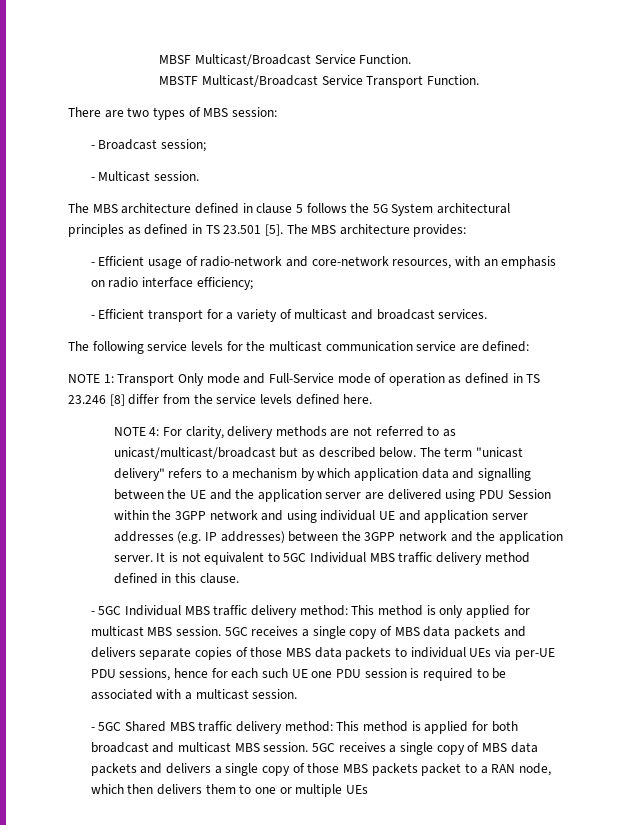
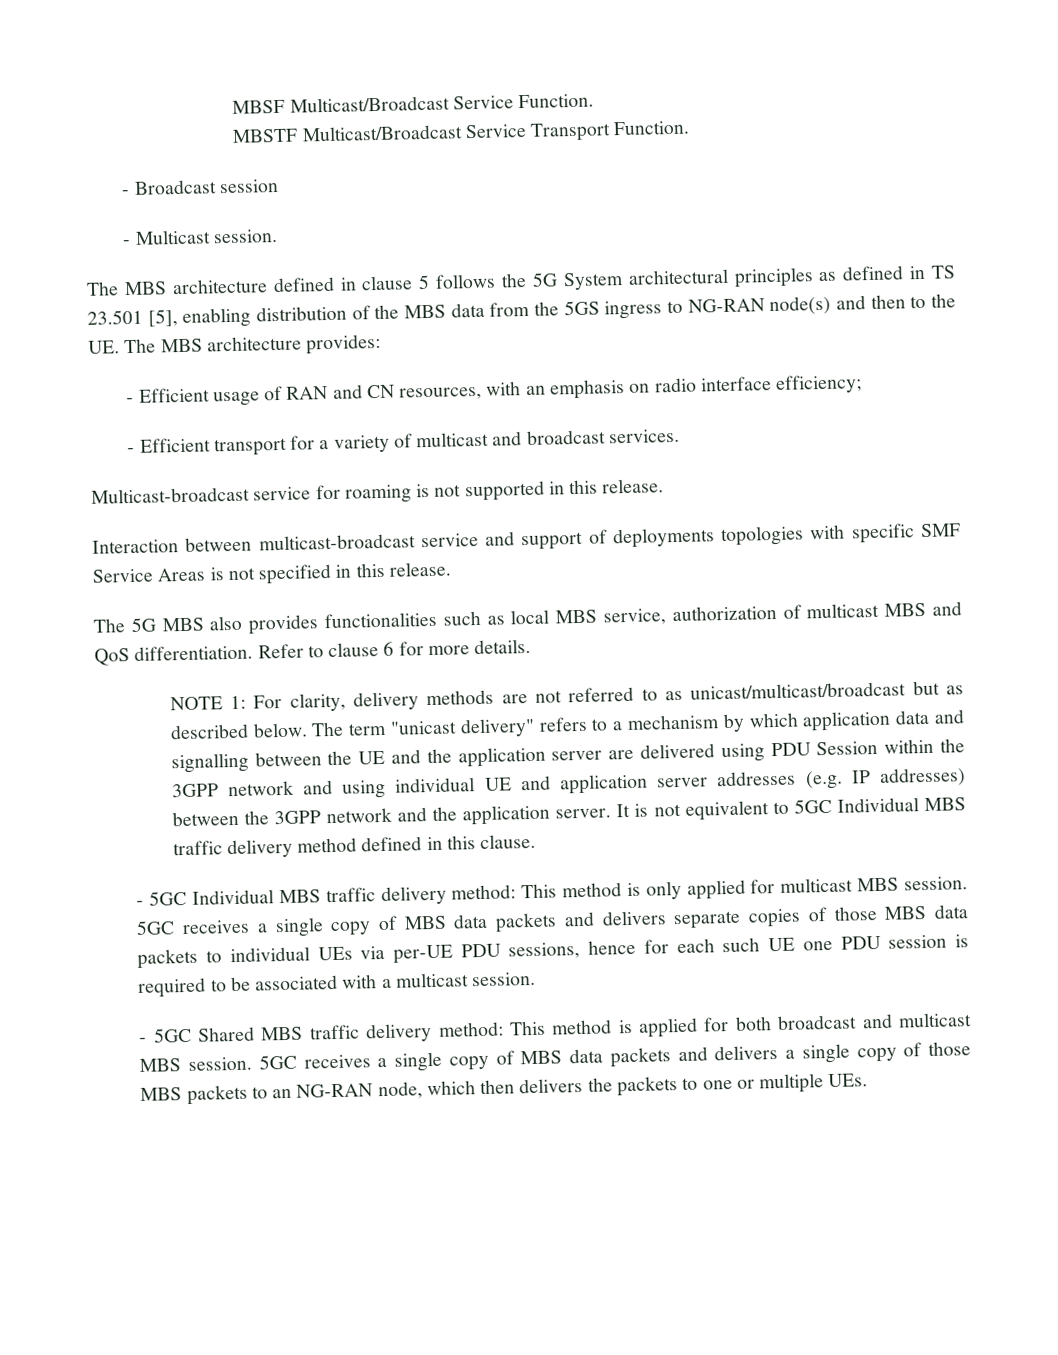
[68,107,277,120] // There are two types of MBS session: -> (691, 128) none
[161,139,207,152] session; -> [218,178,279,194] session
[264,224,283,236] [5]. -> [147,293,956,328] [88,340,120,354] [5], enabling distribution of the MBS data from the 5GS ingress to NG-RAN node(s) and then to the UE.
[200,256,389,267] radio-network and core-network -> [286,384,395,400] RAN and CN
[68,341,530,354] [68,373,541,386] [68,394,373,406] [113,427,160,436] The following service levels for the multicast communication service are defined: // NOTE 1: Transport Only mode and Full-Service mode of operation as defined in TS 23.246 [8] differ from the service levels defined here. // NOTE 4: -> [91,478,665,504] [92,523,961,554] [92,561,451,585] [93,601,962,635] [94,638,532,666] [169,695,247,711] Multicast-broadcast service for roaming is not supported in this release. // Interaction between multicast-broadcast service and support of deployments topologies with specific SMF Service Areas is not specified in this release. // The 5G MBS also provides functionalities such as local MBS service, authorization of multicast MBS and QoS differentiation. Refer to clause 6 for more details. // NOTE 1:
[421,763,516,776] packet to a RAN -> [251,1083,374,1099] to an NG-RAN
[205,784,236,794] them -> [587,1076,678,1097] the packets
[345,785,368,794] UEs -> [828,1073,869,1088] UEs.

